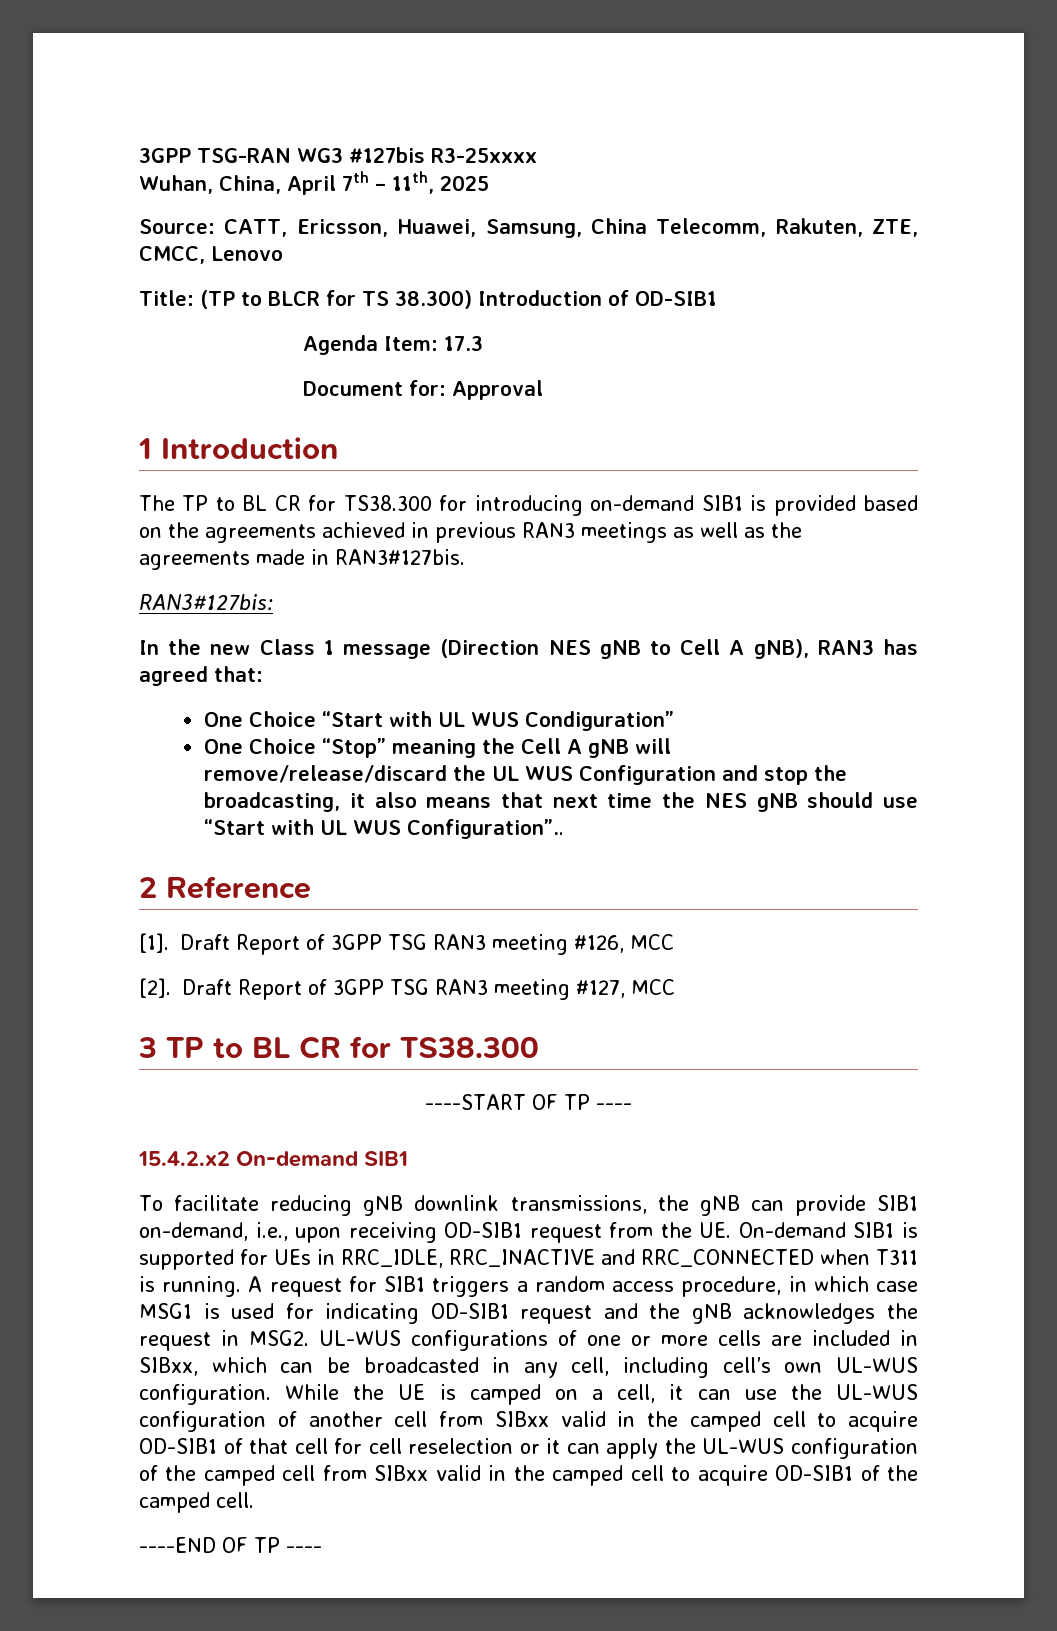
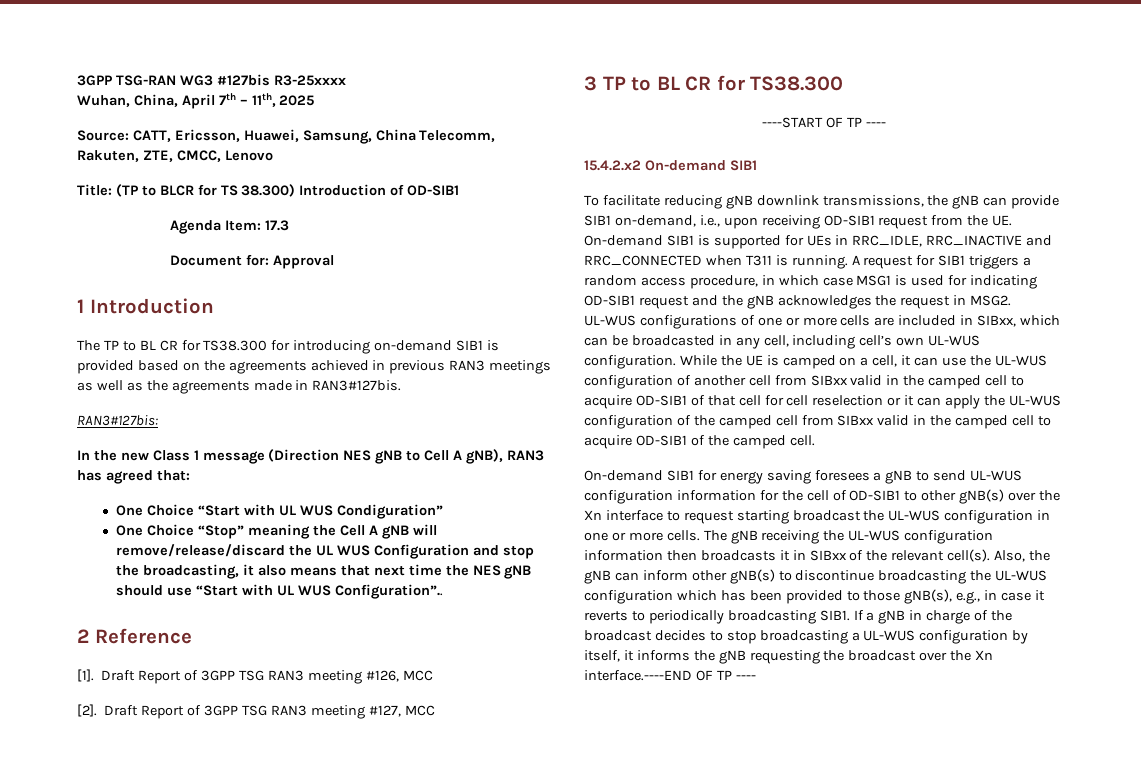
[139,1537,216,1553] ----END -> [584,470,1023,484] [584,489,1061,504] [584,510,1051,524] [584,530,994,544] [584,549,1051,562] [584,569,1048,584] [584,589,1046,604] [584,610,1013,624] [584,630,1029,644] [584,650,994,664] [584,670,692,681] On-demand SIB1 for energy saving foresees a gNB to send UL-WUS configuration information for the cell of OD-SIB1 to other gNB(s) over the Xn interface to request starting broadcast the UL-WUS configuration in one or more cells. The gNB receiving the UL-WUS configuration information then broadcasts it in SIBxx of the relevant cell(s). Also, the gNB can inform other gNB(s) to discontinue broadcasting the UL-WUS configuration which has been provided to those gNB(s), e.g., in case it reverts to periodically broadcasting SIB1. If a gNB in charge of the broadcast decides to stop broadcasting a UL-WUS configuration by itself, it informs the gNB requesting the broadcast over the Xn interface.----END

